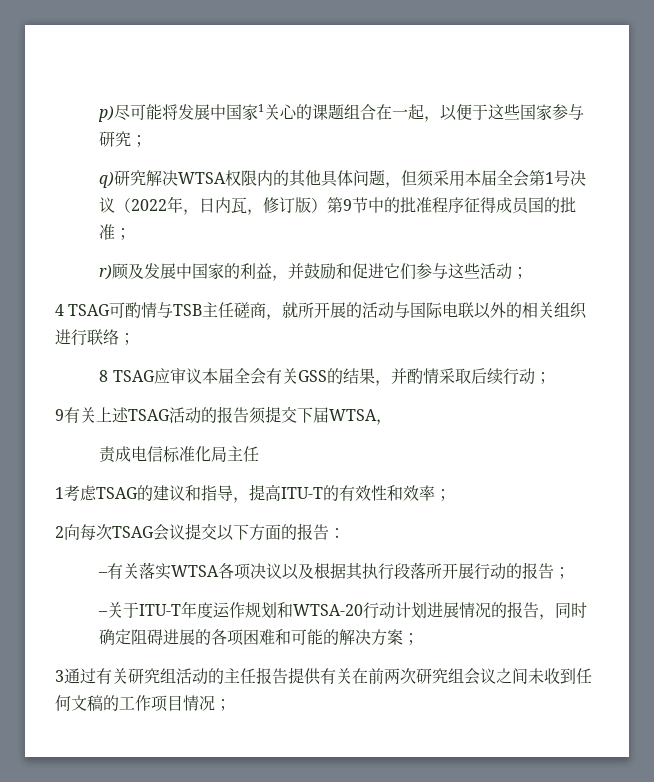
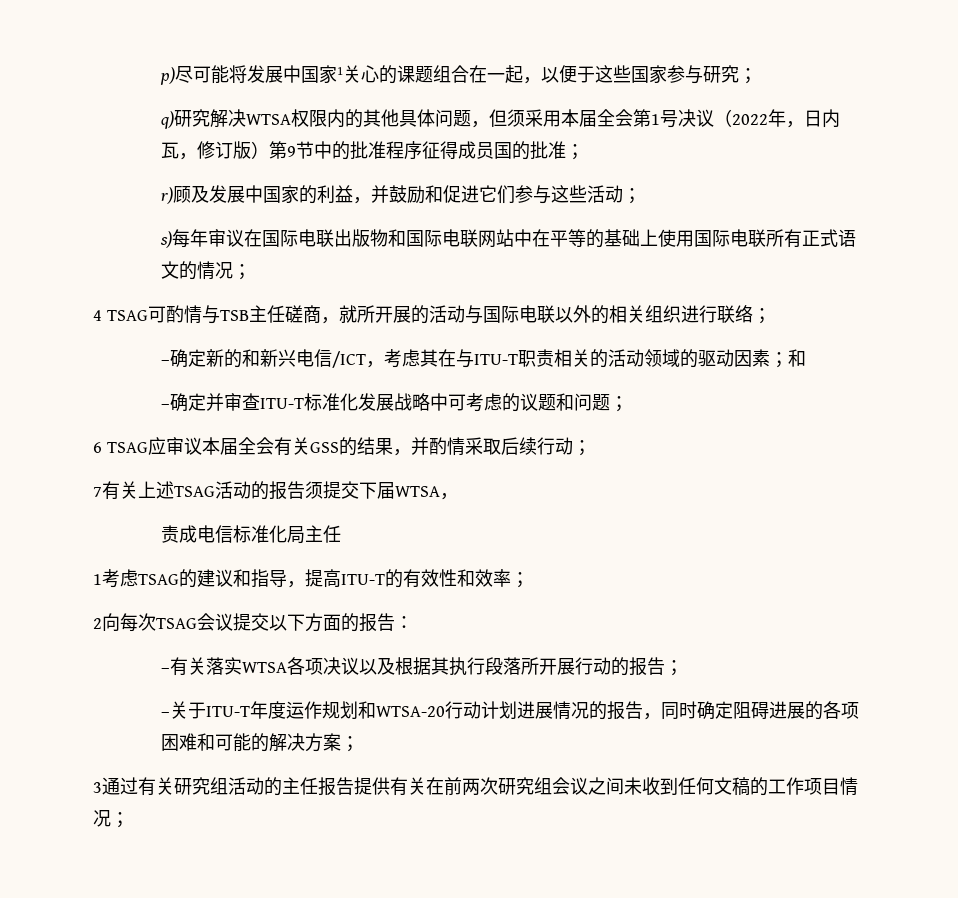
(529, 273) none -> [160,229,857,248] [161,261,252,280] // s)每年审议在国际电联出版物和国际电联网站中在平等的基础上使用国际电联所有正式语文的情况；
[99,370,109,382] 8 -> [161,349,807,368] [161,393,629,412] [93,442,102,453] –确定新的和新兴电信/ICT，考虑其在与ITU-T职责相关的活动领域的驱动因素；和 // –确定并审查ITU-T标准化发展战略中可考虑的议题和问题； // 6
[55,409,64,421] 9 -> [93,487,102,497] 7

